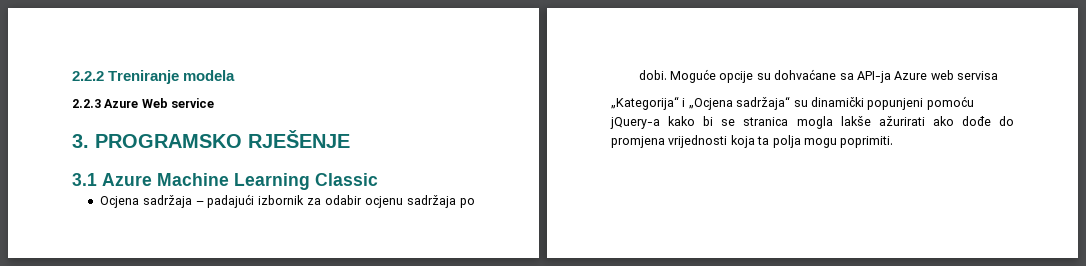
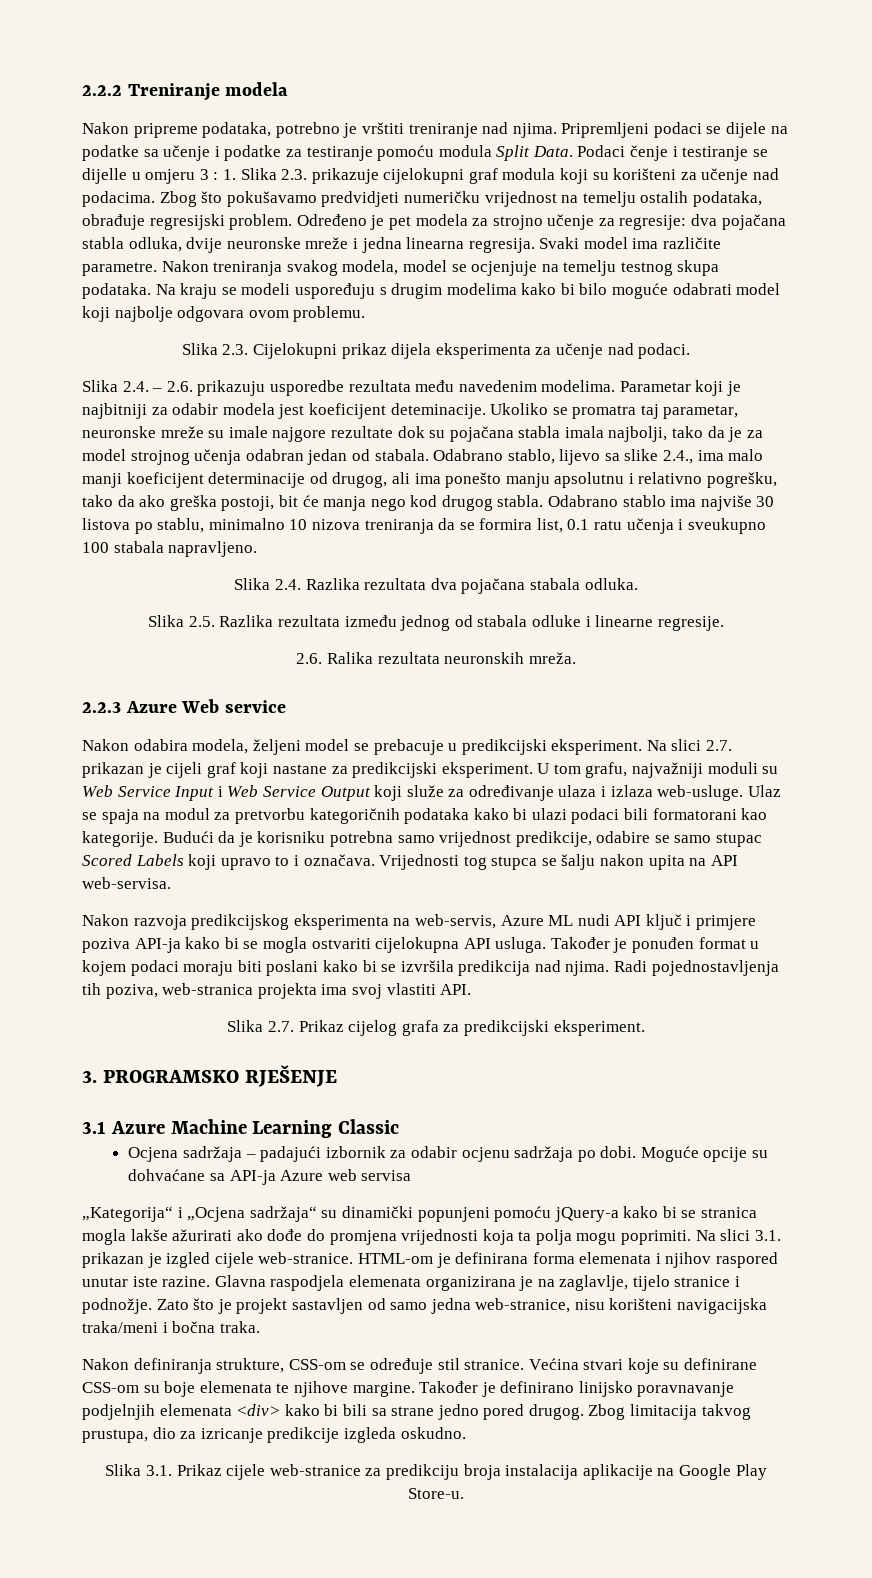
[72,98,215,108] 2.2.3 Azure Web service -> [82,122,788,138] [82,145,768,161] [82,168,780,184] [82,191,762,207] [82,214,786,230] [82,237,722,253] [82,260,720,276] [82,283,781,299] [82,306,366,322] [181,343,691,359] [82,380,742,396] [82,403,739,419] [82,426,763,442] [82,449,764,465] [82,472,778,488] [82,495,775,511] [82,518,766,534] [82,541,258,557] [234,578,638,594] [148,615,724,631] [296,652,576,664] [82,699,286,713] [82,739,733,755] [82,762,779,778] [82,785,781,801] [82,808,768,824] [82,831,763,847] [82,854,738,870] [82,877,171,889] [82,914,757,930] [82,937,760,953] [82,960,779,976] [82,983,472,999] [227,1020,645,1036] Nakon pripreme podataka, potrebno je vrštiti treniranje nad njima. Pripremljeni podaci se dijele na podatke sa učenje i podatke za testiranje pomoću modula Split Data. Podaci čenje i testiranje se dijelle u omjeru 3 : 1. Slika 2.3. prikazuje cijelokupni graf modula koji su korišteni za učenje nad podacima. Zbog što pokušavamo predvidjeti numeričku vrijednost na temelju ostalih podataka, obrađuje regresijski problem. Određeno je pet modela za strojno učenje za regresije: dva pojačana stabla odluka, dvije neuronske mreže i jedna linearna regresija. Svaki model ima različite parametre. Nakon treniranja svakog modela, model se ocjenjuje na temelju testnog skupa podataka. Na kraju se modeli uspoređuju s drugim modelima kako bi bilo moguće odabrati model koji najbolje odgovara ovom problemu. // Slika 2.3. Cijelokupni prikaz dijela eksperimenta za učenje nad podaci. // Slika 2.4. – 2.6. prikazuju usporedbe rezultata među navedenim modelima. Parametar koji je najbitniji za odabir modela jest koeficijent deteminacije. Ukoliko se promatra taj parametar, neuronske mreže su imale najgore rezultate dok su pojačana stabla imala najbolji, tako da je za model strojnog učenja odabran jedan od stabala. Odabrano stablo, lijevo sa slike 2.4., ima malo manji koeficijent determinacije od drugog, ali ima ponešto manju apsolutnu i relativno pogrešku, tako da ako greška postoji, bit će manja nego kod drugog stabla. Odabrano stablo ima najviše 30 listova po stablu, minimalno 10 nizova treniranja da se formira list, 0.1 ratu učenja i sveukupno 100 stabala napravljeno. // Slika 2.4. Razlika rezultata dva pojačana stabala odluka. // Slika 2.5. Razlika rezultata između jednog od stabala odluke i linearne regresije. // 2.6. Ralika rezultata neuronskih mreža. // 2.2.3 Azure Web service // Nakon odabira modela, željeni model se prebacuje u predikcijski eksperiment. Na slici 2.7. prikazan je cijeli graf koji nastane za predikcijski eksperiment. U tom grafu, najvažniji moduli su Web Service Input i Web Service Output koji služe za određivanje ulaza i izlaza web-usluge. Ulaz se spaja na modul za pretvorbu kategoričnih podataka kako bi ulazi podaci bili formatorani kao kategorije. Budući da je korisniku potrebna samo vrijednost predikcije, odabire se samo stupac Scored Labels koji upravo to i označava. Vrijednosti tog stupca se šalju nakon upita na API web-servisa. // Nakon razvoja predikcijskog eksperimenta na web-servis, Azure ML nudi API ključ i primjere poziva API-ja kako bi se mogla ostvariti cijelokupna API usluga. Također je ponuđen format u kojem podaci moraju biti poslani kako bi se izvršila predikcija nad njima. Radi pojednostavljenja tih poziva, web-stranica projekta ima svoj vlastiti API. // Slika 2.7. Prikaz cijelog grafa za predikcijski eksperiment.
(894, 142) none -> [695,1229,781,1241] [82,1252,779,1268] [82,1275,741,1291] [82,1298,768,1314] [82,1321,260,1333] [82,1358,758,1374] [82,1381,735,1397] [82,1404,751,1420] [82,1427,466,1443] [105,1464,767,1480] [408,1488,464,1499] Na slici 3.1. prikazan je izgled cijele web-stranice. HTML-om je definirana forma elemenata i njihov raspored unutar iste razine. Glavna raspodjela elemenata organizirana je na zaglavlje, tijelo stranice i podnožje. Zato što je projekt sastavljen od samo jedna web-stranice, nisu korišteni navigacijska traka/meni i bočna traka. // Nakon definiranja strukture, CSS-om se određuje stil stranice. Većina stvari koje su definirane CSS-om su boje elemenata te njihove margine. Također je definirano linijsko poravnavanje podjelnjih elemenata <div> kako bi bili sa strane jedno pored drugog. Zbog limitacija takvog prustupa, dio za izricanje predikcije izgleda oskudno. // Slika 3.1. Prikaz cijele web-stranice za predikciju broja instalacija aplikacije na Google Play Store-u.

